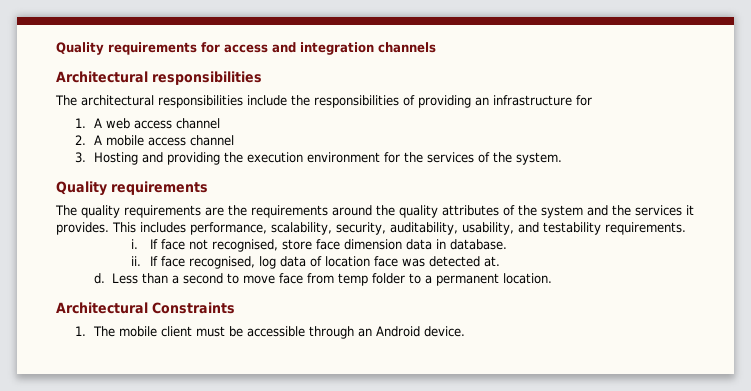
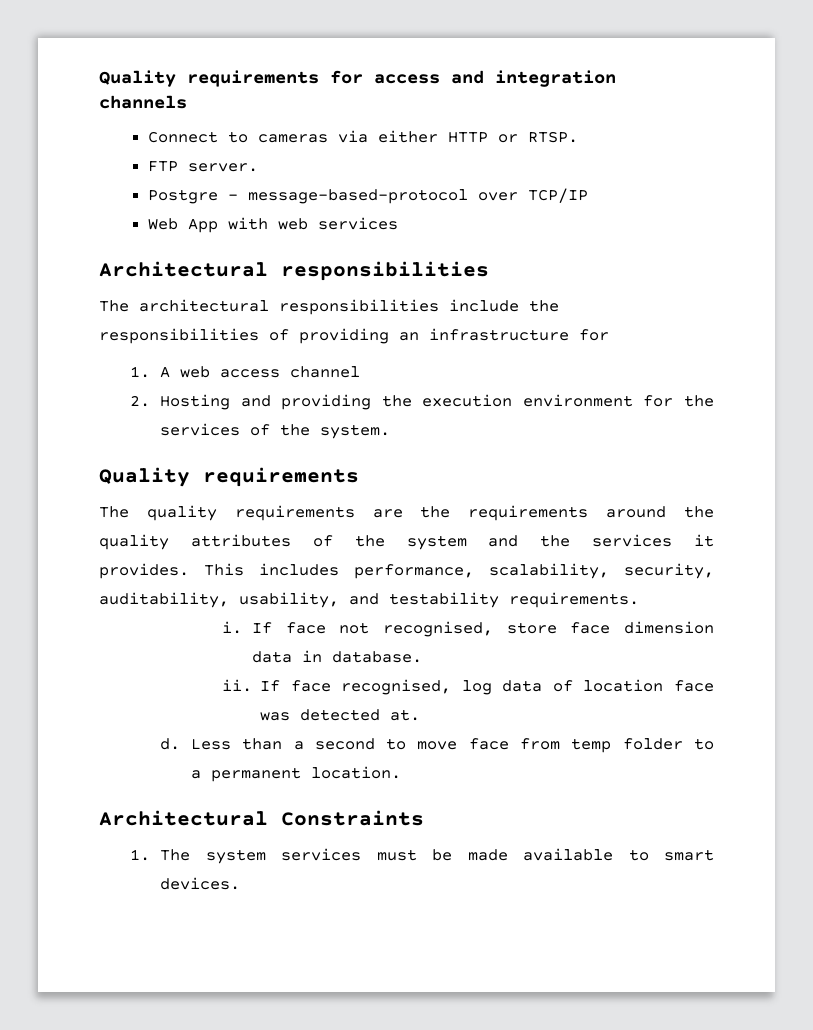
(436, 47) none -> [148,130,579,143] [148,161,259,172] [148,188,589,204] [148,217,399,233] // Connect to cameras via either HTTP or RTSP. // FTP server. // Postgre - message-based-protocol over TCP/IP // Web App with web services
[93,135,234,146] [74,152,86,163] A mobile access channel // 3. -> (150, 401) none
[118,326,465,339] mobile client must be accessible through an Android device. -> [205,848,714,864] [160,877,241,890] system services must be made available to smart devices.

